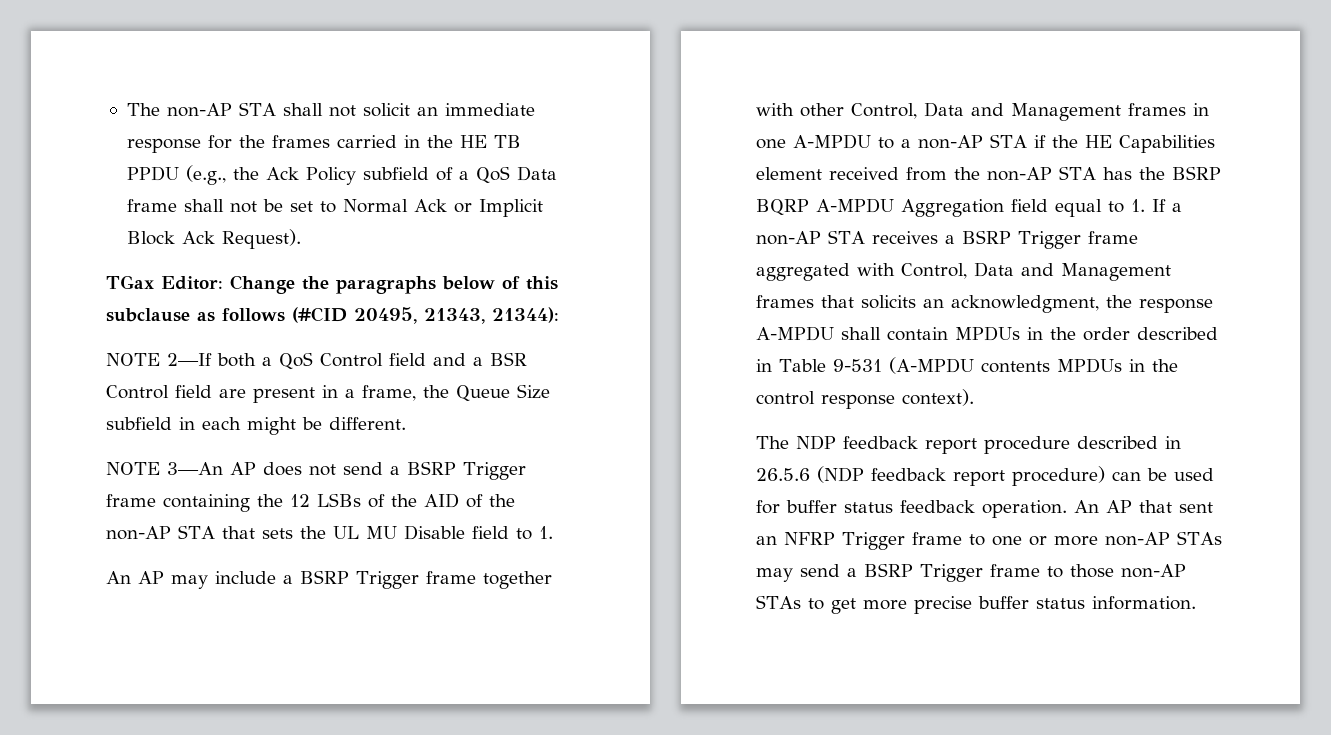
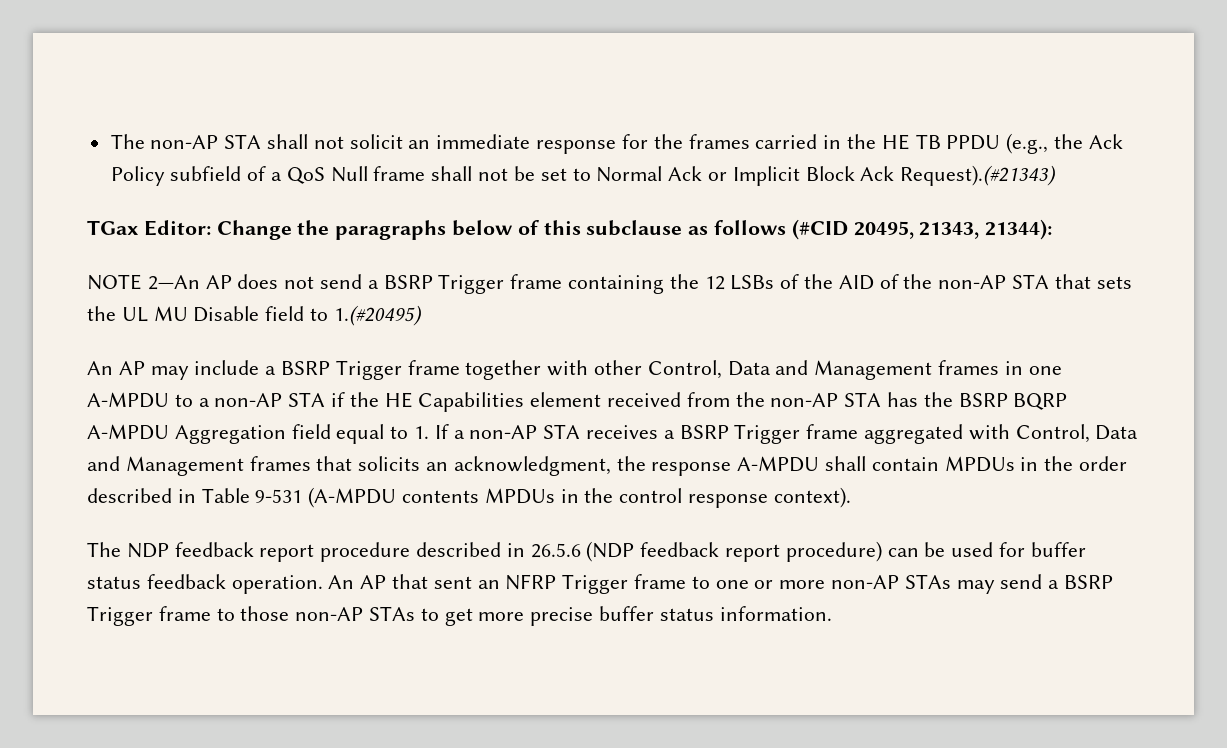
[516,166,557,181] Data -> [330,166,368,182] Null
[221,229,301,249] Request). -> [900,165,1057,186] Request).(#21343)
[167,352,527,370] [106,384,550,403] [106,417,406,435] [106,462,223,475] 2—If both a QoS Control field and a BSR Control field are present in a frame, the Queue Size subfield in each might be different. // NOTE 3—An -> [147,275,200,290] 2—An
[538,526,553,539] 1. -> [333,305,422,326] 1.(#20495)

